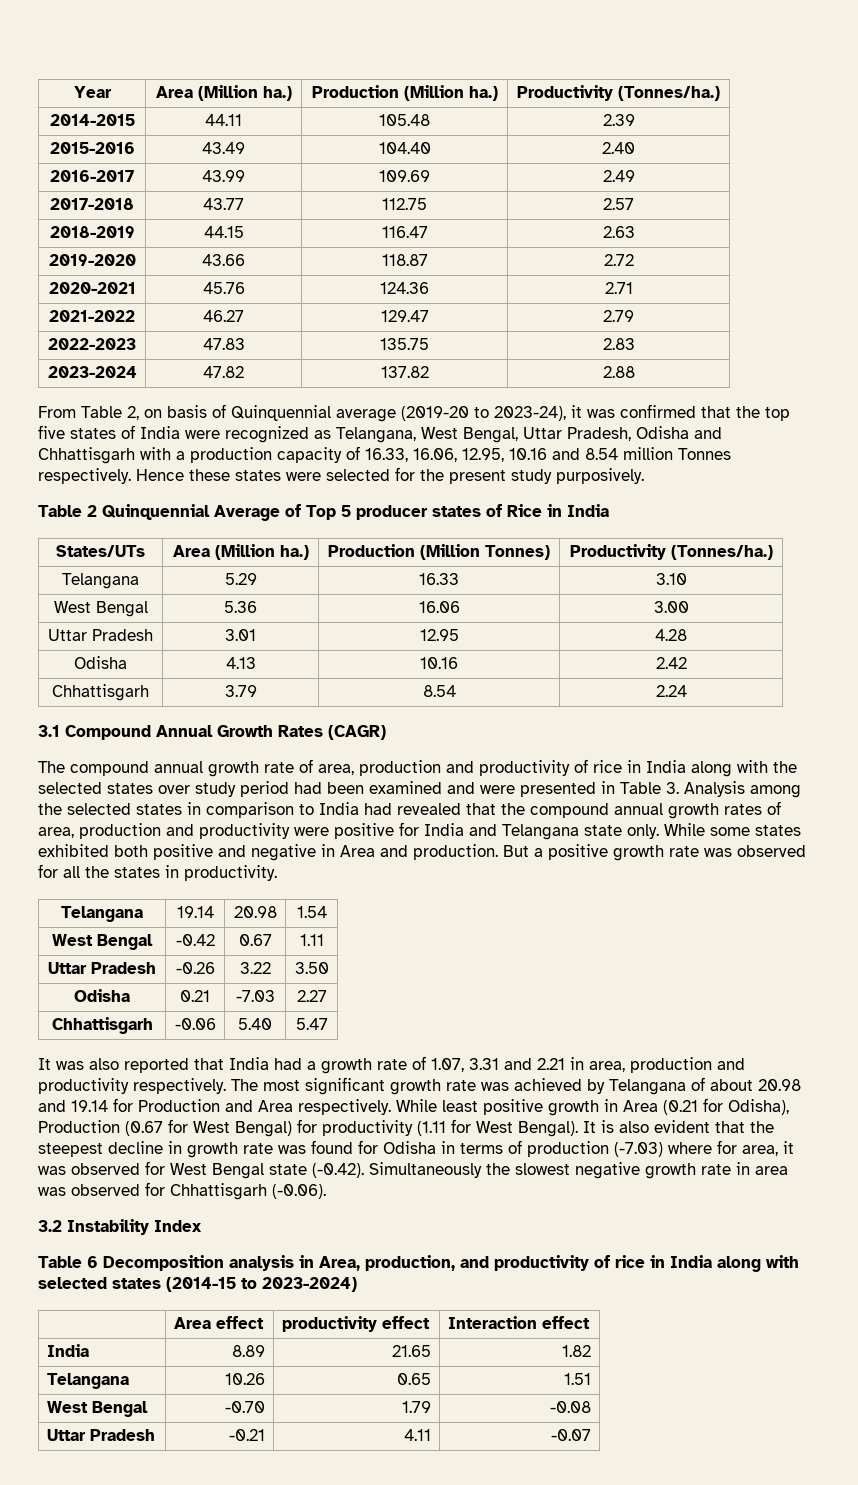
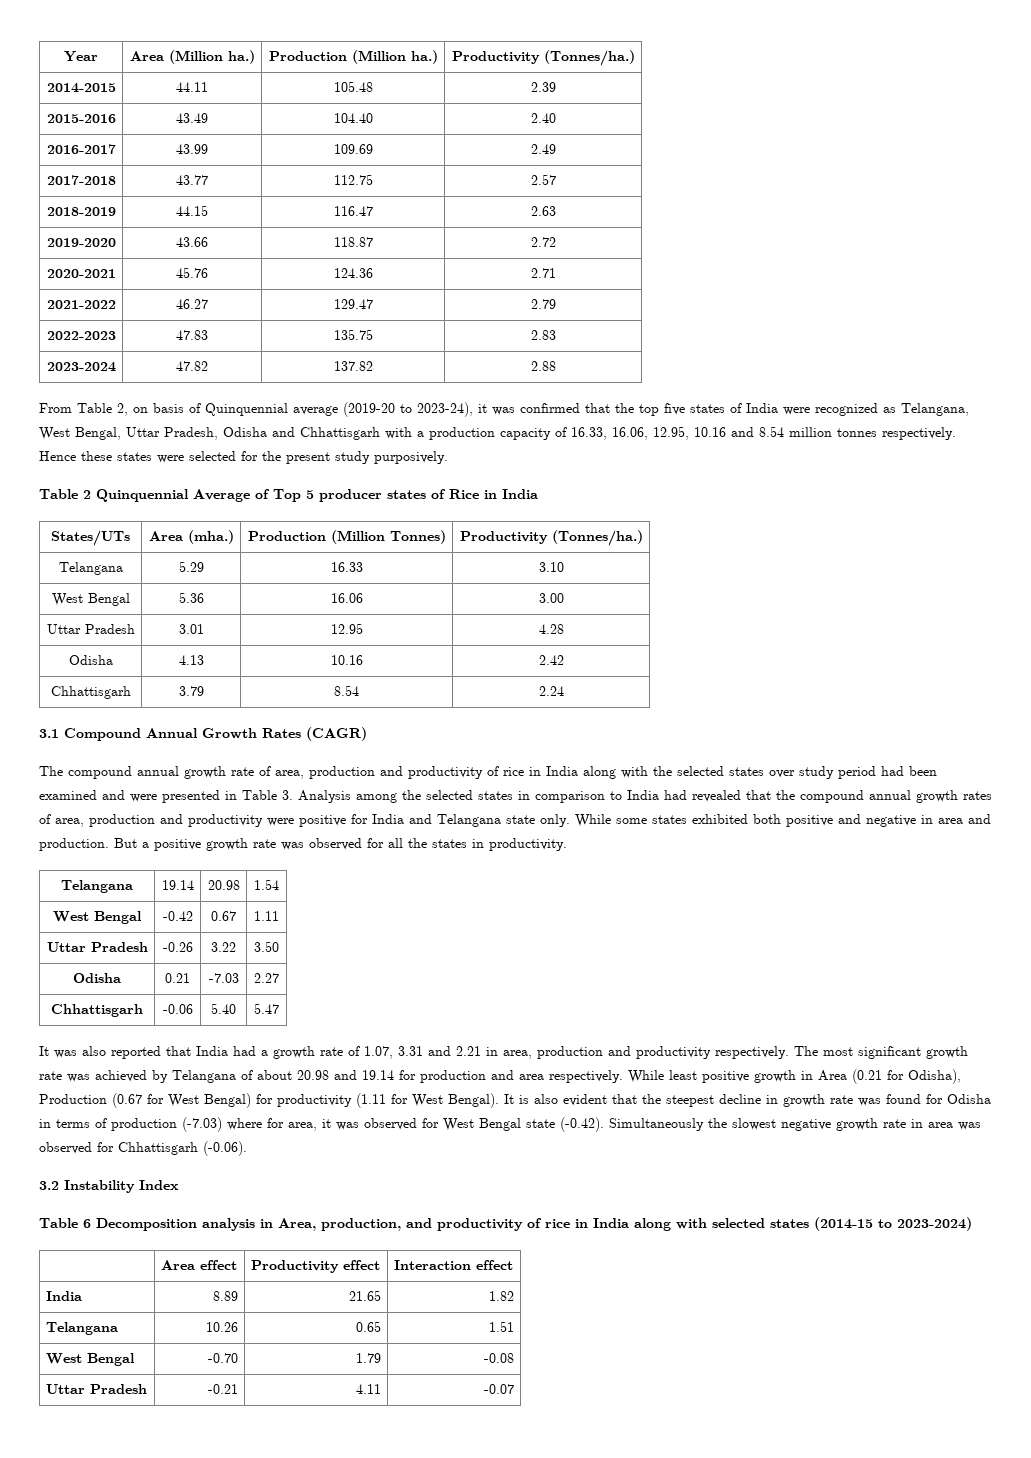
[678,448,731,460] Tonnes -> [837,428,877,437] tonnes
[214,544,309,560] (Million ha.) -> [187,530,234,544] (mha.)
[340,845,375,857] Area -> [938,818,963,824] area
[138,1099,293,1112] Production and Area -> [420,1070,544,1083] production and area
[281,1316,377,1332] productivity -> [250,1260,339,1273] Productivity

